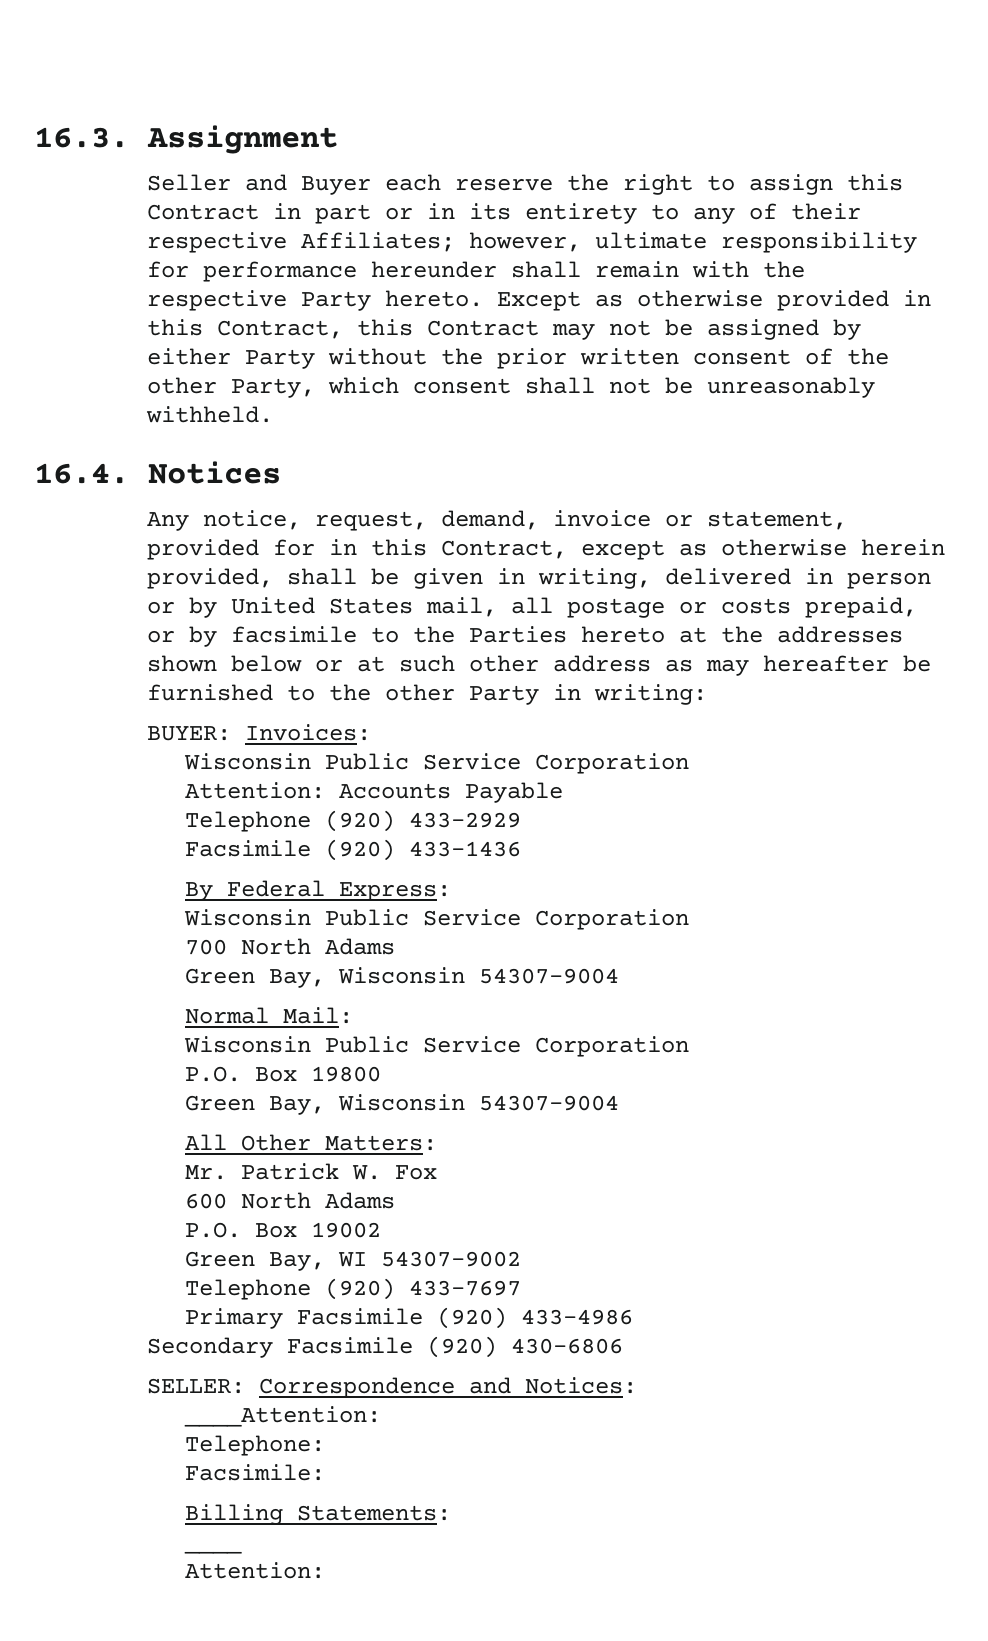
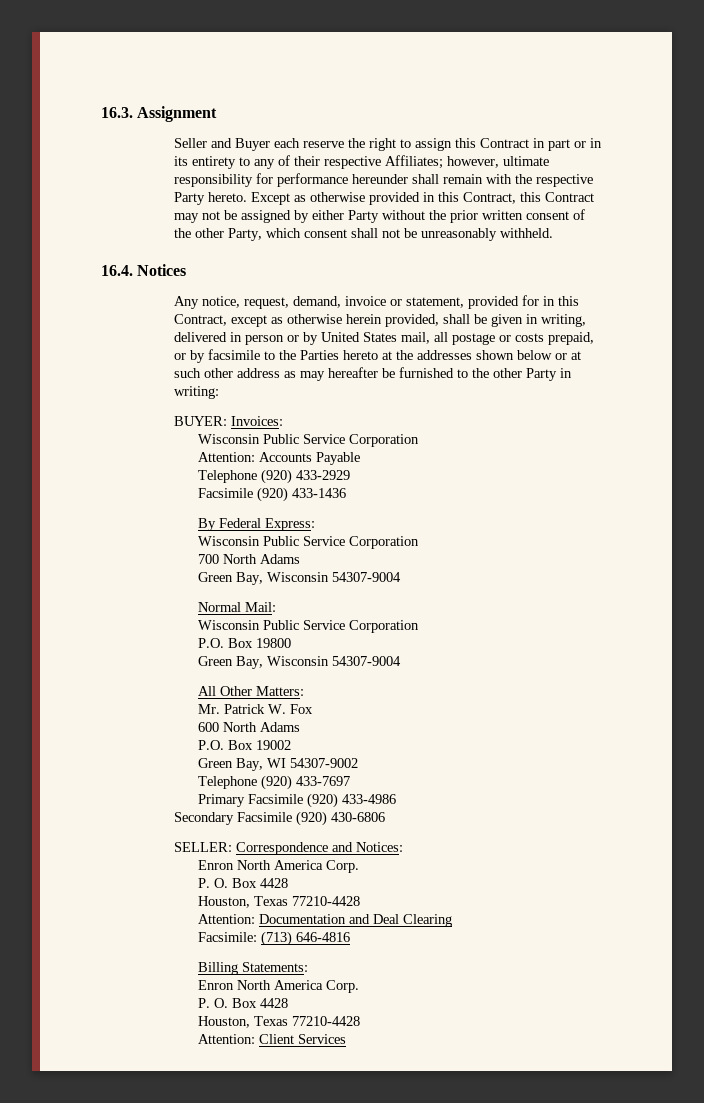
[183,1406,381,1427] [184,1435,325,1456] ____Attention: // Telephone: -> [198,860,360,873] [198,878,289,888] [198,896,361,908] [198,914,453,927] Enron North America Corp. // P. O. Box 4428 // Houston, Texas 77210-4428 // Attention: Documentation and Deal Clearing
(325, 1472) none -> [261,931,351,946] (713) 646-4816
[183,1549,242,1554] [184,1562,325,1579] ____ // Attention: -> [198,980,360,993] [198,998,289,1008] [198,1016,361,1028] [198,1034,347,1044] Enron North America Corp. // P. O. Box 4428 // Houston, Texas 77210-4428 // Attention: Client Services

